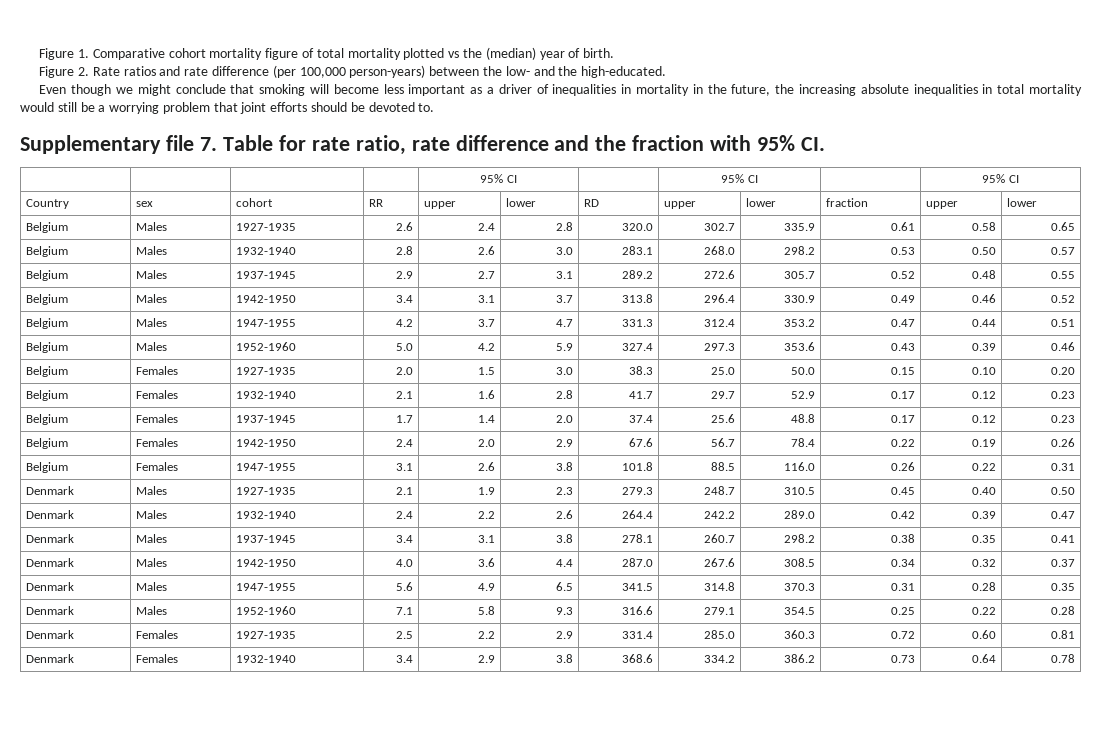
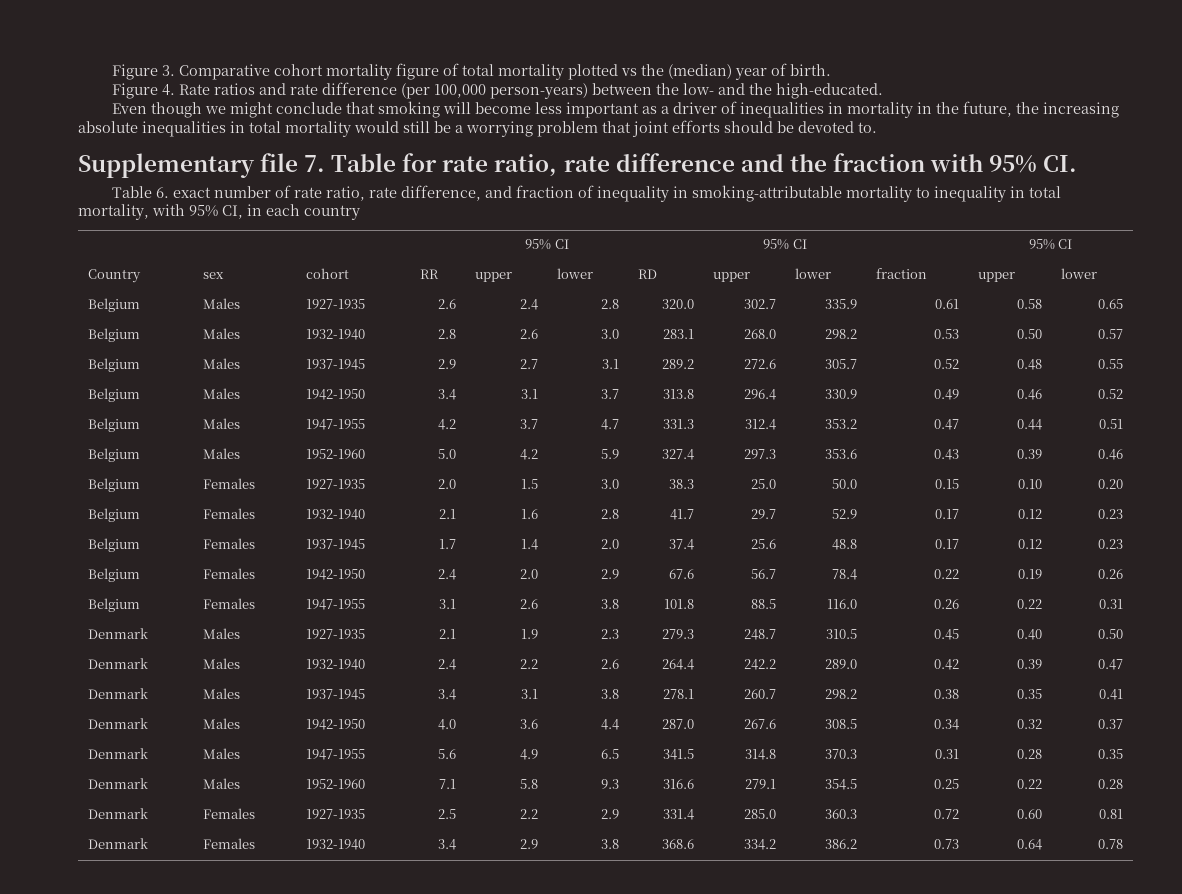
[39,48,90,60] Figure 1. -> [112,64,176,80] Figure 3.
[78,67,90,76] 2. -> [162,84,176,96] 4.
(826, 144) none -> [112,185,1062,202] [78,204,360,220] // Table 6. exact number of rate ratio, rate difference, and fraction of inequality in smoking-attributable mortality to inequality in total mortality, with 95% CI, in each country

